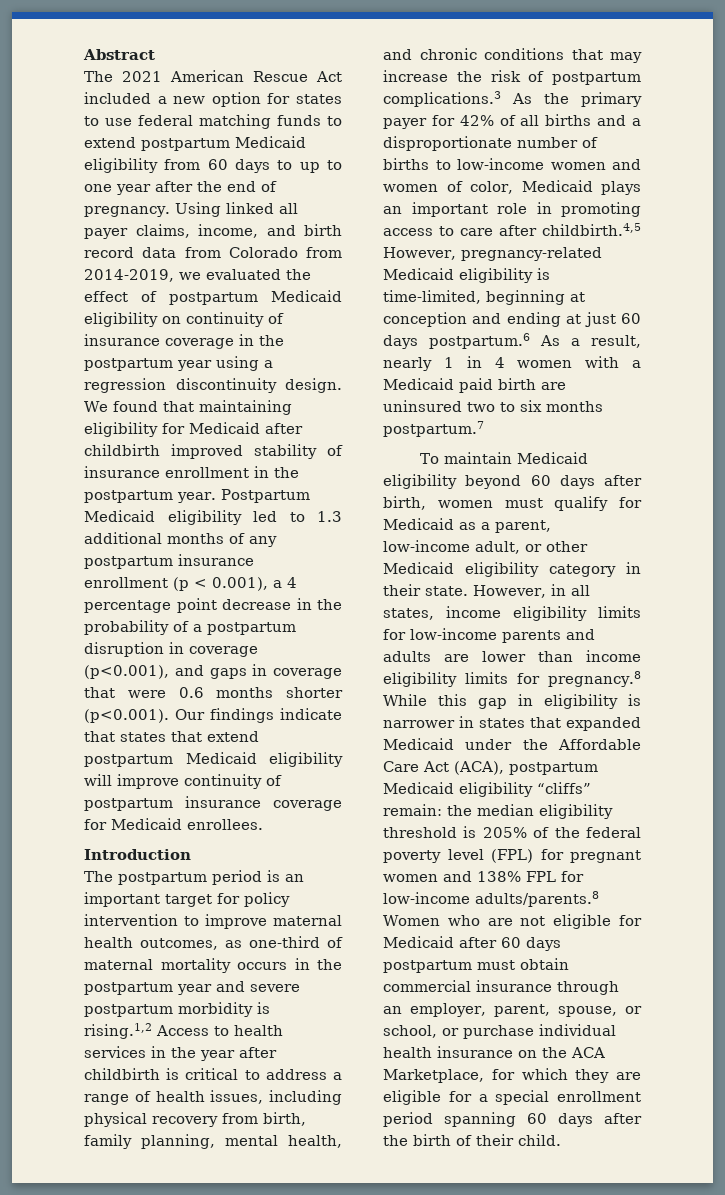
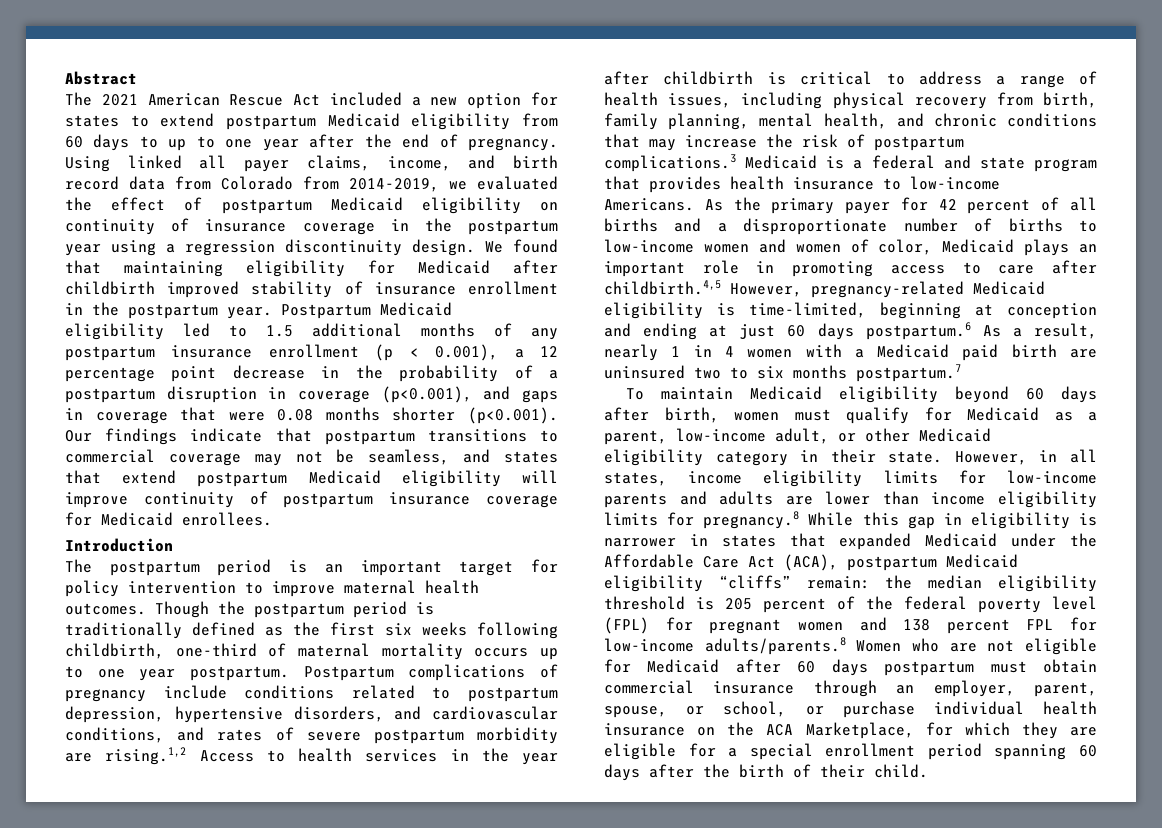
[105,114,342,129] use federal matching funds to -> (149, 121) none
[317,511,342,522] 1.3 -> [266,325,293,337] 1.5
[287,577,297,588] 4 -> [540,346,559,357] 12
[178,687,204,698] 0.6 -> [277,409,314,421] 0.08
(115, 736) none -> [324,429,558,445] [65,449,491,466] postpartum transitions to commercial coverage may not be seamless, and
[140,938,242,950] outcomes, as -> [65,601,434,618] [65,622,558,639] [65,643,164,659] outcomes. Though the postpartum period is traditionally defined as the first six weeks following childbirth,
[294,958,342,970] [84,981,245,995] in the postpartum year and -> [540,648,558,660] [65,664,558,681] [65,685,558,702] [65,706,558,723] [65,727,294,743] up to one year postpartum. Postpartum complications of pregnancy include conditions related to postpartum depression, hypertensive disorders, and cardiovascular conditions, and rates of
[257,1002,270,1014] is -> [65,753,92,762] are
(501, 99) none -> [745,155,1097,172] [604,176,1000,193] [604,198,694,211] Medicaid is a federal and state program that provides health insurance to low-income Americans.
[459,115,494,126] 42% -> [938,199,1031,214] 42 percent
[482,827,527,838] 205% -> [725,598,826,613] 205 percent
[477,871,521,882] 138% -> [903,619,1010,634] 138 percent

